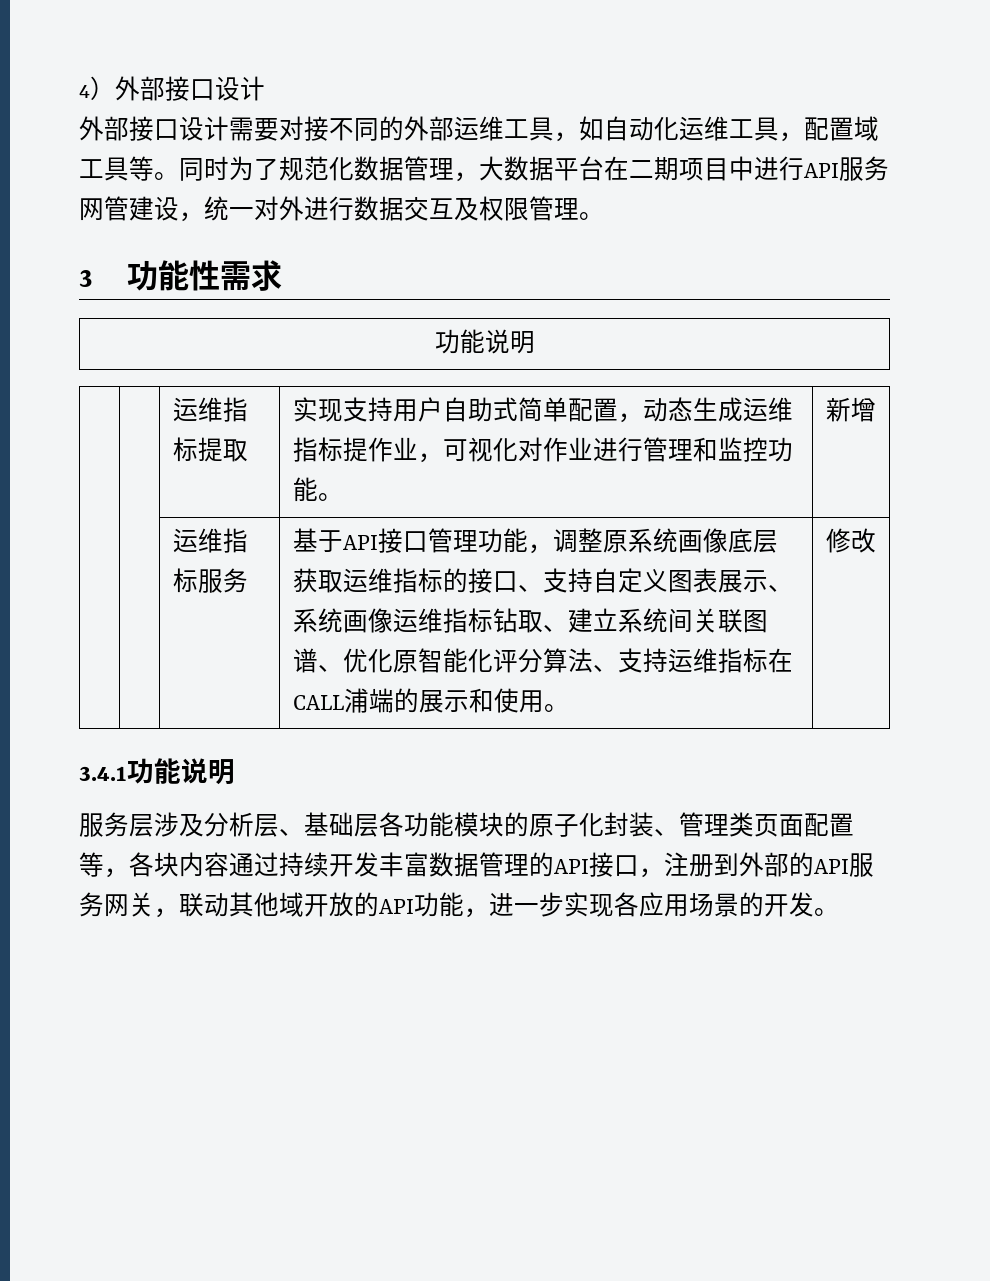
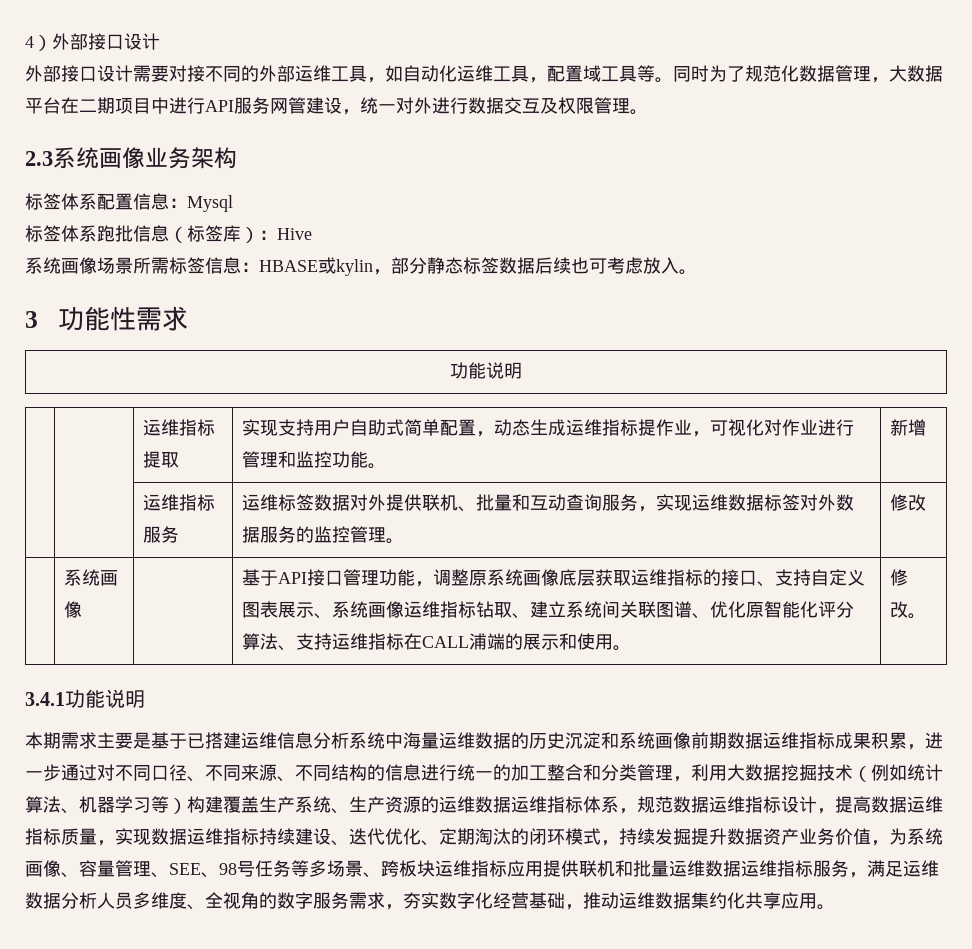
(604, 216) none -> [25,147,237,169] [25,193,233,212] [25,225,312,243] [25,257,697,276] // 2.3系统画像业务架构 // 标签体系配置信息：Mysql // 标签体系跑批信息（标签库）：Hive // 系统画像场景所需标签信息：HBASE或kylin，部分静态标签数据后续也可考虑放入。
(248, 580) none -> [242,494,855,512] [242,526,405,544] [890,494,927,511] [64,569,119,586] [64,601,83,618] | 运维标签数据对外提供联机、批量和互动查询服务，实现运维数据标签对外数据服务的监控管理。 | 修改 // | 系统画像 |
(876, 540) none -> [908,613,927,619] 。
[79,812,854,837] [79,852,874,878] [79,892,814,918] 服务层涉及分析层、基础层各功能模块的原子化封装、管理类页面配置等，各块内容通过持续开发丰富数据管理的API接口，注册到外部的API服务网关，联动其他域开放的API功能，进一步实现各应用场景的开发 -> [25,732,943,750] [25,764,943,782] [25,796,943,814] [25,828,943,846] [25,860,939,878] [25,892,817,910] 本期需求主要是基于已搭建运维信息分析系统中海量运维数据的历史沉淀和系统画像前期数据运维指标成果积累，进一步通过对不同口径、不同来源、不同结构的信息进行统一的加工整合和分类管理，利用大数据挖掘技术（例如统计算法、机器学习等）构建覆盖生产系统、生产资源的运维数据运维指标体系，规范数据运维指标设计，提高数据运维指标质量，实现数据运维指标持续建设、迭代优化、定期淘汰的闭环模式，持续发掘提升数据资产业务价值，为系统画像、容量管理、SEE、98号任务等多场景、跨板块运维指标应用提供联机和批量运维数据运维指标服务，满足运维数据分析人员多维度、全视角的数字服务需求，夯实数字化经营基础，推动运维数据集约化共享应用

